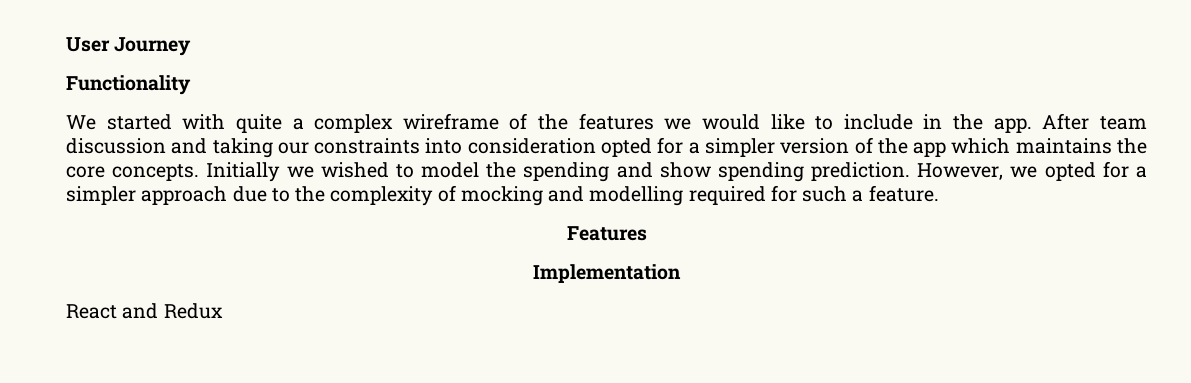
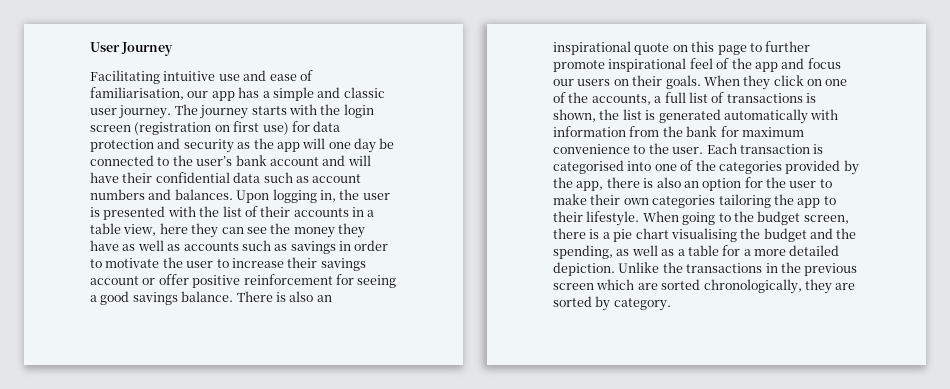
[66,75,191,95] [66,113,1148,133] [66,137,1147,158] [66,161,1147,182] [66,185,939,206] [566,226,647,241] [533,264,681,283] [66,303,223,319] Functionality // We started with quite a complex wireframe of the features we would like to include in the app. After team discussion and taking our constraints into consideration opted for a simpler version of the app which maintains the core concepts. Initially we wished to model the spending and show spending prediction. However, we opted for a simpler approach due to the complexity of mocking and modelling required for such a feature. // Features // Implementation // React and Redux -> [90,70,313,84] [90,87,385,101] [90,104,374,119] [90,121,341,135] [90,138,395,153] [90,155,371,166] [90,172,362,183] [90,189,390,203] [90,206,375,220] [90,223,365,238] [90,240,389,254] [90,257,366,271] [90,274,397,288] [90,291,332,305] [553,41,811,55] [553,58,841,72] [553,75,848,90] [553,92,816,105] [553,109,839,124] [553,126,804,137] [553,143,824,154] [553,160,859,175] [553,177,832,191] [553,194,836,208] [553,211,849,226] [553,228,857,242] [553,245,840,259] [553,262,858,276] [553,279,856,294] [553,296,671,311] Facilitating intuitive use and ease of familiarisation, our app has a simple and classic user journey. The journey starts with the login screen (registration on first use) for data protection and security as the app will one day be connected to the user’s bank account and will have their confidential data such as account numbers and balances. Upon logging in, the user is presented with the list of their accounts in a table view, here they can see the money they have as well as accounts such as savings in order to motivate the user to increase their savings account or offer positive reinforcement for seeing a good savings balance. There is also an inspirational quote on this page to further promote inspirational feel of the app and focus our users on their goals. When they click on one of the accounts, a full list of transactions is shown, the list is generated automatically with information from the bank for maximum convenience to the user. Each transaction is categorised into one of the categories provided by the app, there is also an option for the user to make their own categories tailoring the app to their lifestyle. When going to the budget screen, there is a pie chart visualising the budget and the spending, as well as a table for a more detailed depiction. Unlike the transactions in the previous screen which are sorted chronologically, they are sorted by category.

